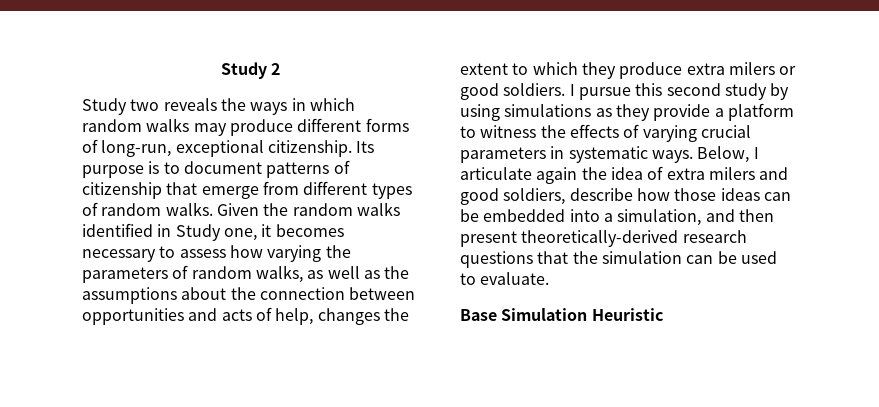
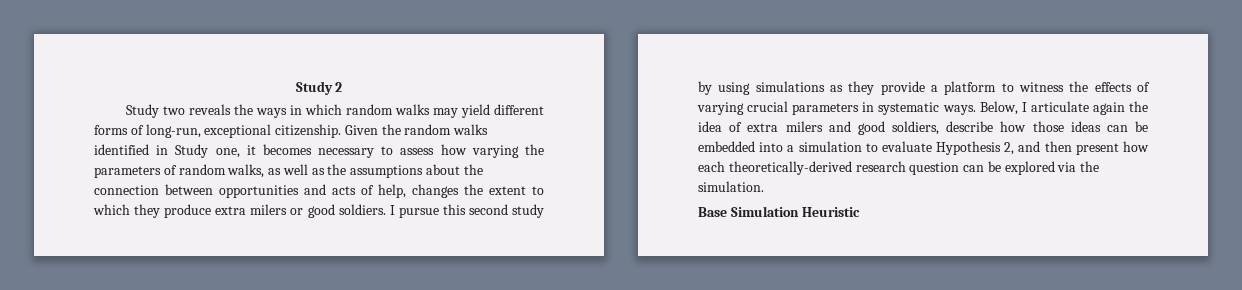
[229,119,293,136] produce -> [460,104,490,118] yield
[356,141,375,153] [82,160,350,178] [82,181,412,199] [82,202,213,216] Its purpose is to document patterns of citizenship that emerge from different types of random walks. -> (342, 131) none
[617,209,774,226] [460,230,747,247] [460,251,777,268] [460,272,550,285] simulation, and then present theoretically-derived research questions that the simulation can be used to evaluate. -> [798,141,1149,155] [698,161,1100,175] [698,181,764,192] simulation to evaluate Hypothesis 2, and then present how each theoretically-derived research question can be explored via the simulation.

